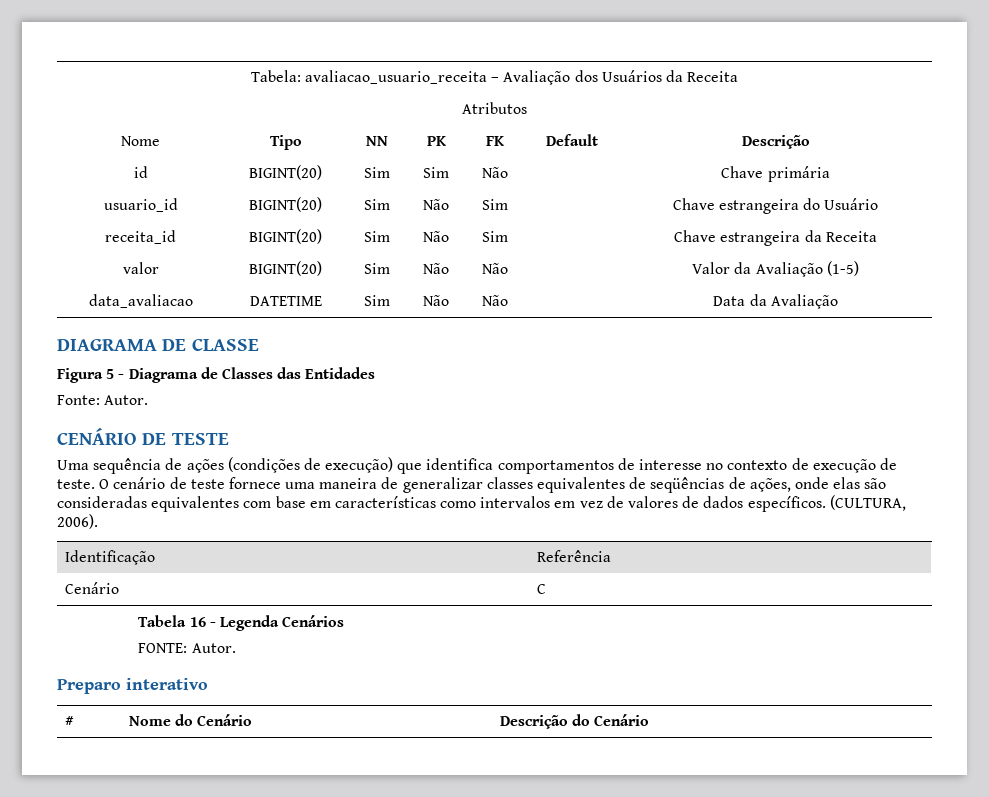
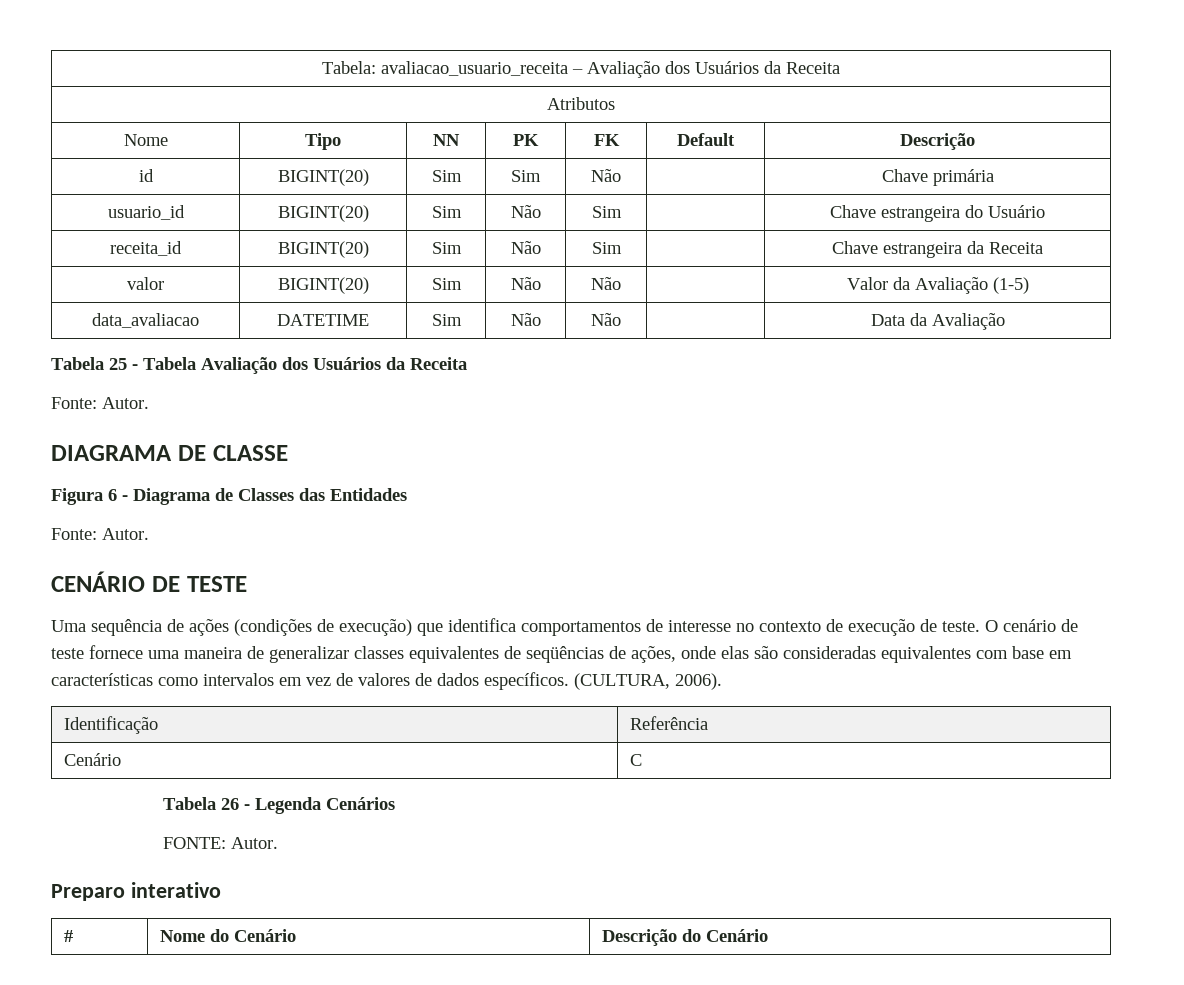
(838, 301) none -> [51,357,467,374] [51,397,149,409] // Tabela 25 - Tabela Avaliação dos Usuários da Receita // Fonte: Autor.
[106,369,115,379] 5 -> [108,489,117,501] 6
[189,617,206,627] 16 -> [221,798,240,810] 26

